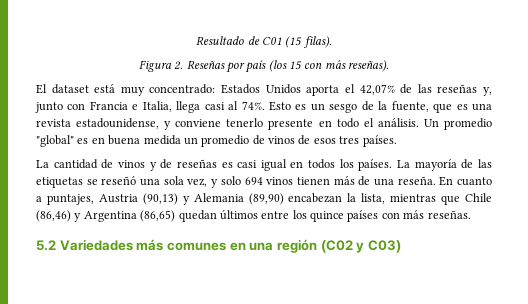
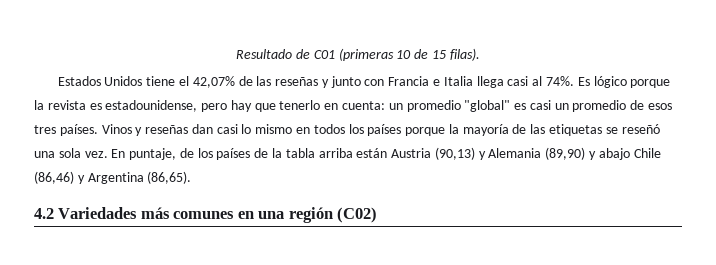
[285,36,332,48] [138,60,390,73] [36,84,216,96] (15 filas). // Figura 2. Reseñas por país (los 15 con más reseñas). // El dataset está muy concentrado: -> [338,48,480,61] (primeras 10 de 15 filas). //
[306,85,340,96] aporta -> [146,76,176,86] tiene
[483,87,493,96] y, -> [321,79,329,88] y
[142,101,172,112] Italia, -> [443,76,473,86] Italia
[269,101,493,113] [36,118,492,130] [36,135,181,147] Esto es un sesgo de la fuente, que es una revista estadounidense, y conviene tenerlo presente en todo el análisis. Un promedio "global" es en buena medida -> [577,76,671,88] [34,100,551,112] Es lógico porque la revista es estadounidense, pero hay que tenerlo en cuenta: un promedio "global" es casi
[268,135,311,145] vinos de -> (645, 105) none
[36,159,411,171] // La cantidad de vinos y de reseñas es casi igual en todos los países. La -> [101,124,459,136] Vinos y reseñas dan casi lo mismo en todos los países porque la
[187,176,492,188] [36,194,94,205] vez, y solo 694 vinos tienen más de una reseña. En cuanto a puntajes, -> [84,148,388,160] vez. En puntaje, de los países de la tabla arriba están
[288,193,493,205] [36,209,471,222] [36,240,56,251] encabezan la lista, mientras que Chile (86,46) y Argentina (86,65) quedan últimos entre los quince países con más reseñas. // 5.2 -> [589,148,661,160] [34,171,192,184] [34,208,54,219] y abajo Chile (86,46) y Argentina (86,65). // 4.2
[320,240,401,253] (C02 y C03) -> [337,207,378,223] (C02)

